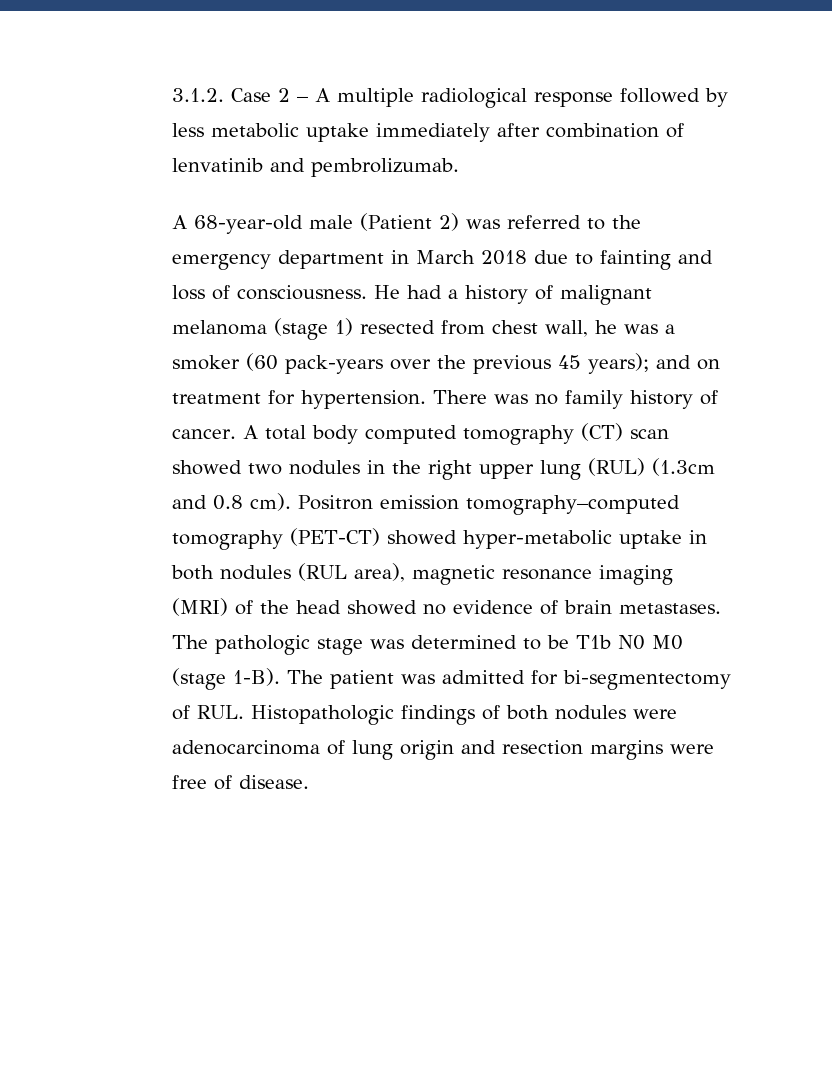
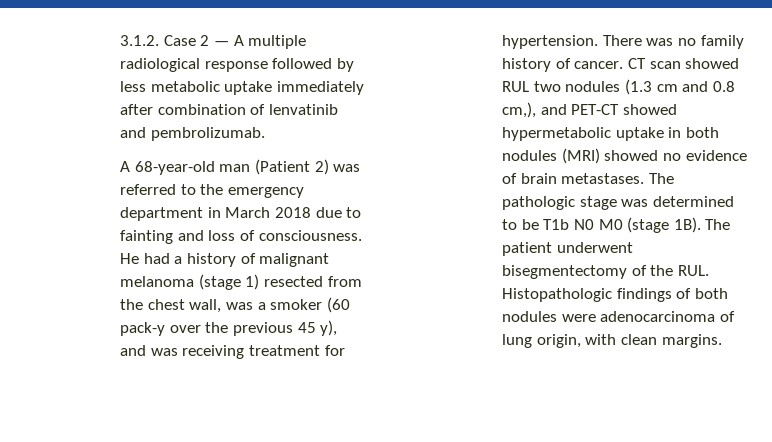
[296,96,308,102] – -> [213,41,229,46] —
[308,215,353,229] male -> [219,164,251,172] man
(485, 327) none -> [120,299,144,310] the
[594,320,617,334] he -> (222, 306) none
[284,355,383,374] pack-years -> [120,322,166,336] pack-y
[587,353,720,374] years); and on -> [320,320,338,336] [120,345,245,359] y), and was receiving
[242,423,623,445] A total body computed tomography (CT) -> [627,58,646,69] CT
(242, 467) none -> [502,81,530,92] RUL
[366,458,715,480] [171,493,680,515] [171,528,707,550] [170,563,673,585] [171,598,341,616] in the right upper lung (RUL) (1.3cm and 0.8 cm). Positron emission tomography–computed tomography (PET-CT) showed hyper-metabolic uptake in both nodules (RUL area), magnetic resonance imaging (MRI) of the head -> [624,79,735,95] [502,102,677,118] [502,127,719,141] [502,148,600,164] (1.3 cm and 0.8 cm,), and PET-CT showed hypermetabolic uptake in both nodules (MRI)
[232,668,280,686] 1-B). -> [673,217,701,233] 1B).
[400,670,731,690] [171,705,190,720] was admitted for bi-segmentectomy of -> [556,242,633,253] [502,265,674,279] underwent bisegmentectomy of the
[399,740,714,760] [171,775,309,790] origin and resection margins were free of disease. -> [536,334,722,348] origin, with clean margins.

